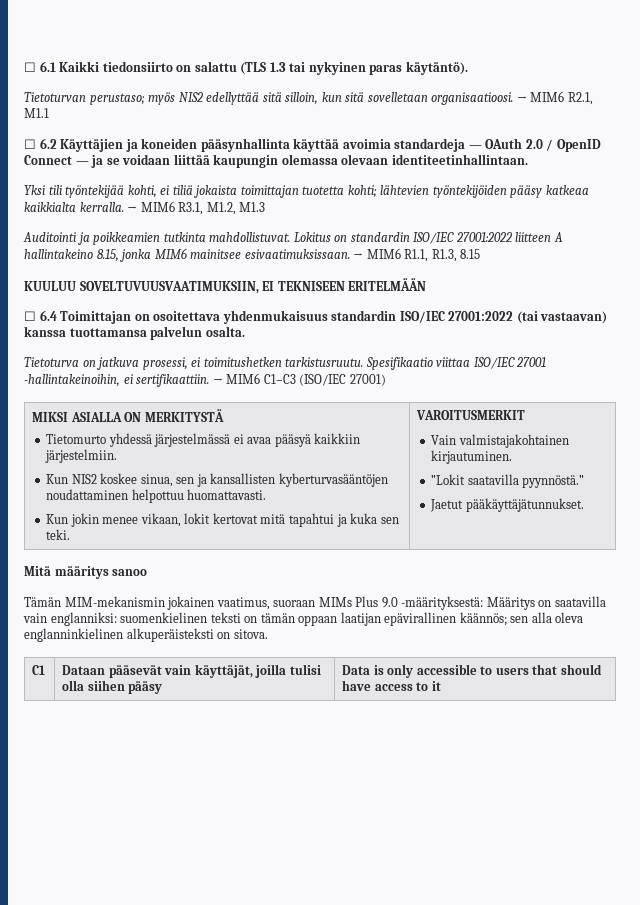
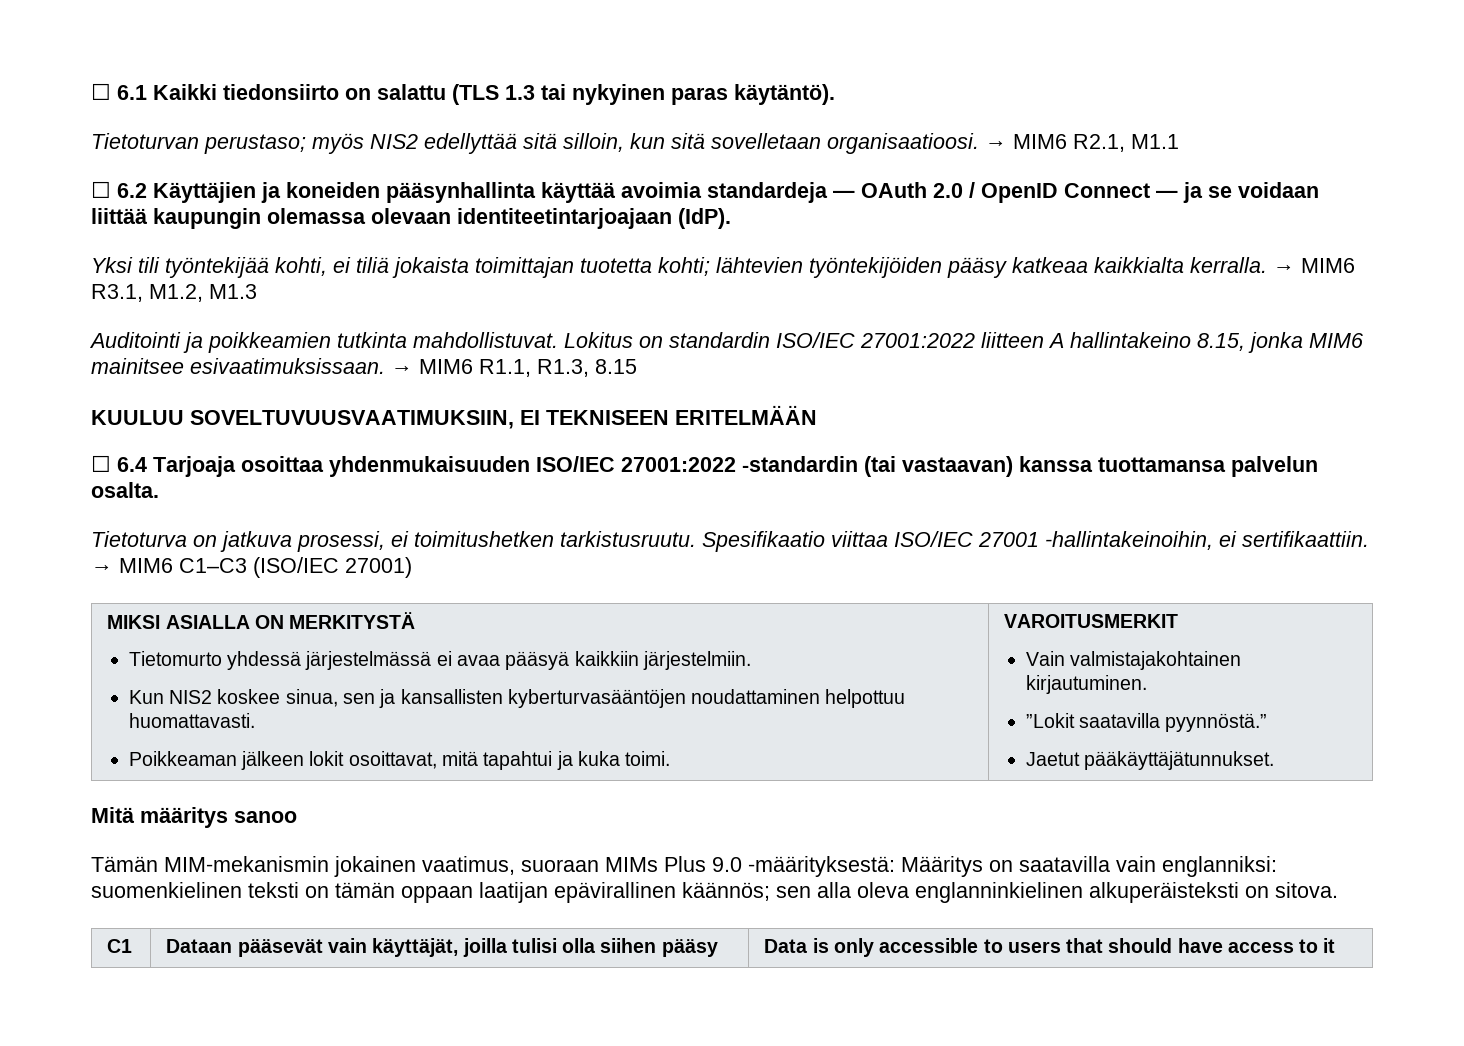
[391,154,528,165] identiteetinhallintaan. -> [457,208,731,229] identiteetintarjoajaan (IdP).
[60,310,514,324] Toimittajan on osoitettava yhdenmukaisuus standardin ISO/IEC 27001:2022 -> [153,456,858,477] Tarjoaja osoittaa yhdenmukaisuuden ISO/IEC 27001:2022 -standardin
[46,513,258,527] Kun jokin menee vikaan, lokit kertovat -> [128,751,437,770] Poikkeaman jälkeen lokit osoittavat,
[380,517,399,524] [46,529,71,540] sen teki. -> [625,751,671,766] toimi.

